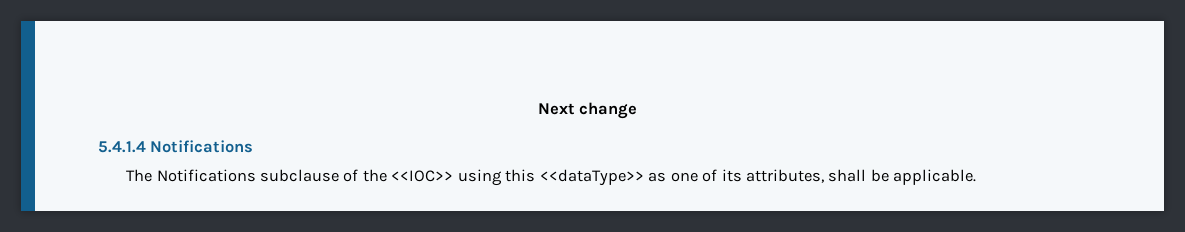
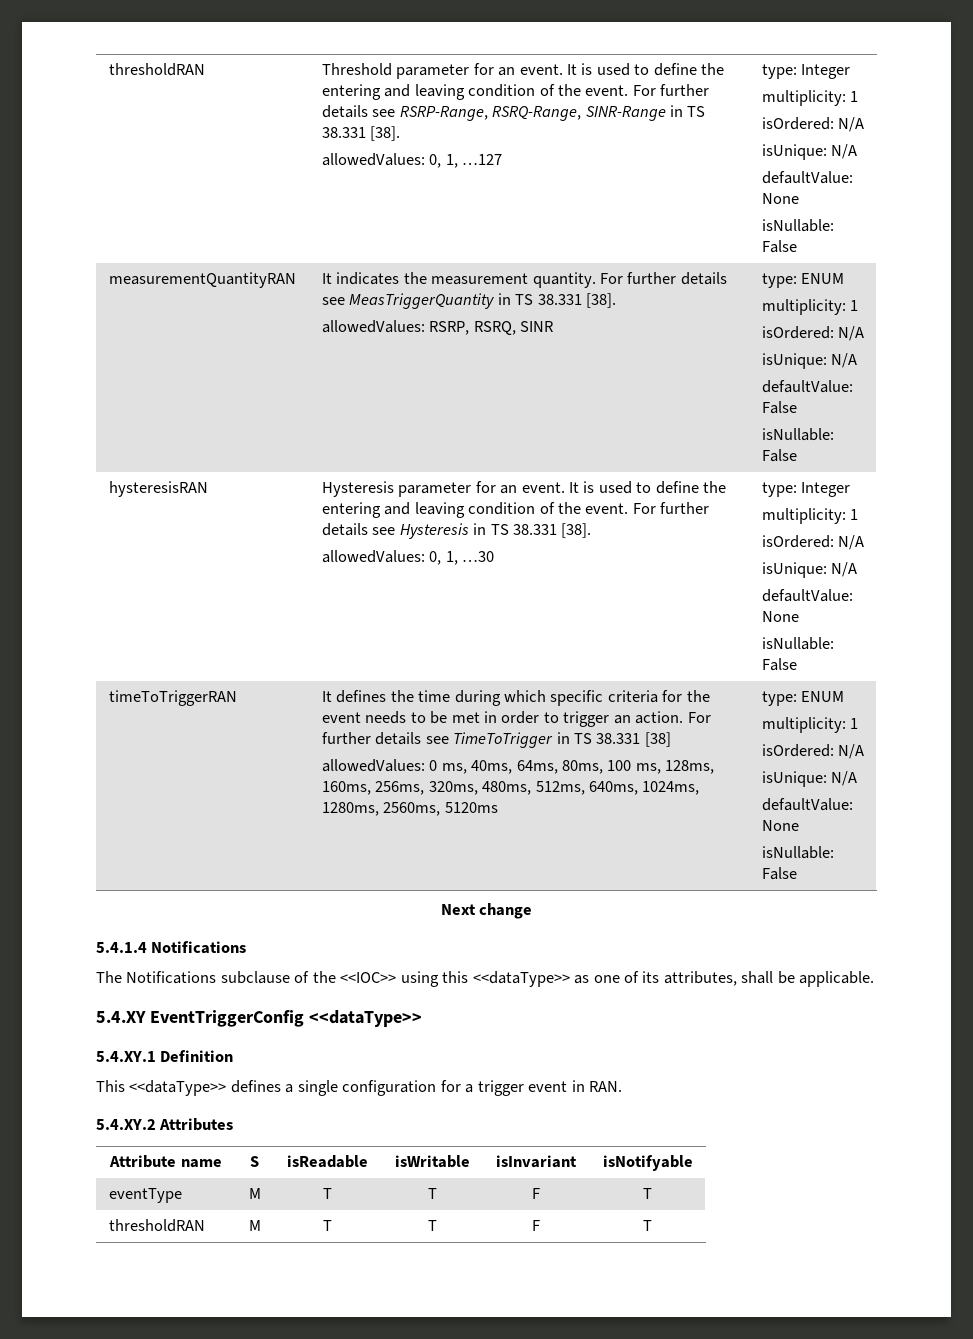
(537, 109) none -> [108,63,205,76] [321,63,725,79] [321,84,710,100] [321,105,706,121] [321,126,401,141] [321,153,503,168] [761,64,851,79] [761,90,859,106] [761,117,865,132] [761,144,858,160] [761,171,853,184] [761,193,799,204] [761,219,834,232] [761,240,797,253] [108,272,296,288] [321,272,727,288] [321,293,617,309] [321,320,554,335] [761,273,845,288] [761,299,859,315] [761,326,865,341] [761,353,858,369] [761,380,853,393] [761,401,797,414] [761,428,834,441] [761,449,797,462] [108,481,208,497] [321,481,727,497] [321,502,710,518] [321,523,592,539] [321,550,495,565] [761,482,851,497] [761,508,859,524] [761,535,865,550] [761,562,858,578] [761,589,853,602] [761,611,799,622] [761,637,834,650] [761,658,797,671] [108,690,237,706] [321,690,710,706] [321,711,711,727] [321,732,671,748] [321,759,715,774] [321,781,700,795] [321,802,498,816] [761,691,845,706] [761,717,859,733] [761,744,865,759] [761,771,858,787] [761,798,853,811] [761,820,799,831] [761,846,834,859] [761,867,797,880] thresholdRAN | Threshold parameter for an event. It is used to define the entering and leaving condition of the event. For further details see RSRP-Range, RSRQ-Range, SINR-Range in TS 38.331 [38]. // allowedValues: 0, 1, …127 | type: Integer // multiplicity: 1 // isOrdered: N/A // isUnique: N/A // defaultValue: None // isNullable: False // measurementQuantityRAN | It indicates the measurement quantity. For further details see MeasTriggerQuantity in TS 38.331 [38]. // allowedValues: RSRP, RSRQ, SINR | type: ENUM // multiplicity: 1 // isOrdered: N/A // isUnique: N/A // defaultValue: False // isNullable: False // hysteresisRAN | Hysteresis parameter for an event. It is used to define the entering and leaving condition of the event. For further details see Hysteresis in TS 38.331 [38]. // allowedValues: 0, 1, …30 | type: Integer // multiplicity: 1 // isOrdered: N/A // isUnique: N/A // defaultValue: None // isNullable: False // timeToTriggerRAN | It defines the time during which specific criteria for the event needs to be met in order to trigger an action. For further details see TimeToTrigger in TS 38.331 [38] // allowedValues: 0 ms, 40ms, 64ms, 80ms, 100 ms, 128ms, 160ms, 256ms, 320ms, 480ms, 512ms, 640ms, 1024ms, 1280ms, 2560ms, 5120ms | type: ENUM // multiplicity: 1 // isOrdered: N/A // isUnique: N/A // defaultValue: None // isNullable: False //
(977, 177) none -> [96,1010,422,1027] [96,1050,234,1062] [96,1080,623,1096] [96,1118,234,1131] [109,1155,222,1168] [250,1156,259,1167] [287,1155,368,1168] [394,1155,470,1168] [496,1155,577,1168] [602,1155,693,1171] [108,1188,182,1203] [248,1188,261,1199] [323,1188,332,1199] [427,1188,437,1199] [532,1188,540,1199] [643,1188,652,1199] [108,1219,205,1232] [248,1220,261,1231] [323,1220,332,1231] [427,1220,437,1231] [532,1220,540,1231] [643,1220,652,1231] // 5.4.XY EventTriggerConfig <<dataType>> // 5.4.XY.1 Definition // This <<dataType>> defines a single configuration for a trigger event in RAN. // 5.4.XY.2 Attributes // Attribute name | S | isReadable | isWritable | isInvariant | isNotifyable // eventType | M | T | T | F | T // thresholdRAN | M | T | T | F | T

